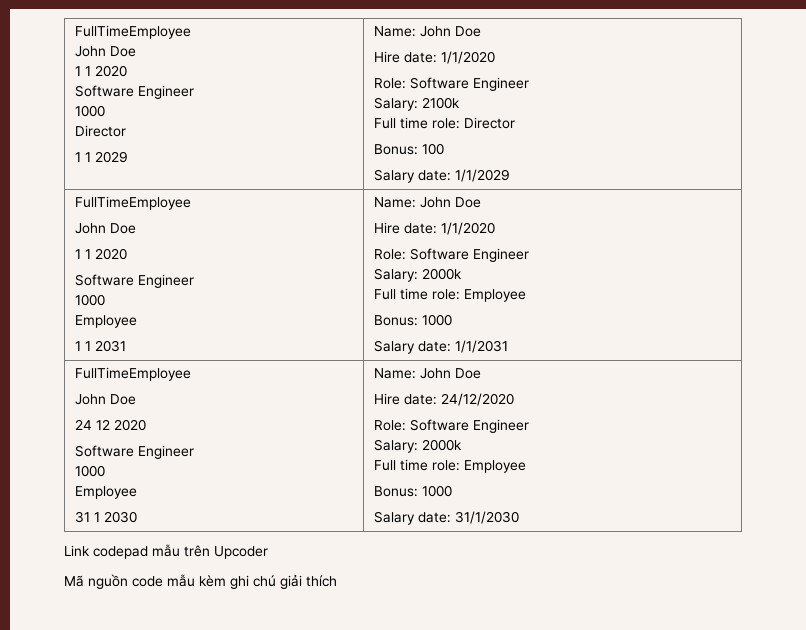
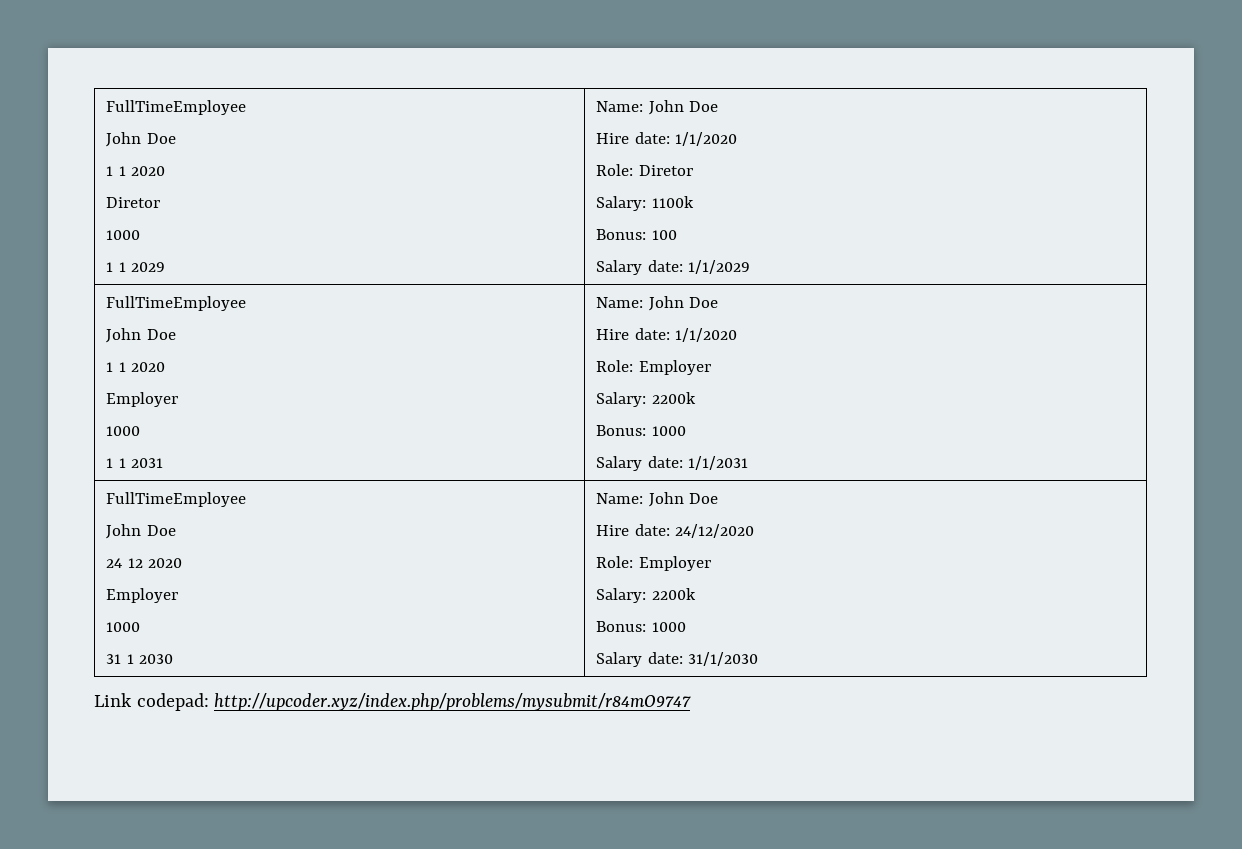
[74,25,191,39] [74,46,136,57] [74,65,127,77] [74,85,194,99] [74,105,105,117] [74,125,126,137] FullTimeEmployee // John Doe // 1 1 2020 // Software Engineer // 1000 // Director -> [106,100,247,115] [106,132,176,147] [106,166,165,176] [106,197,161,208] [106,230,141,240] FullTimeEmployee // John Doe // 1 1 2020 // Diretor // 1000
[409,77,529,91] [373,97,460,111] [373,117,515,129] Software Engineer // Salary: 2100k // Full time role: Director -> [638,165,693,176] [596,196,694,211] Diretor // Salary: 1100k
[74,274,194,288] [74,294,105,306] [74,315,137,328] Software Engineer // 1000 // Employee -> [106,392,179,407] [106,426,141,436] Employer // 1000
[409,248,529,262] [373,268,462,282] [373,288,526,302] Software Engineer // Salary: 2000k // Full time role: Employee -> [638,360,711,375] [596,392,696,407] Employer // Salary: 2200k
[74,445,194,459] [74,465,105,477] [74,486,137,499] Software Engineer // 1000 // Employee -> [106,588,179,603] [106,622,141,632] Employer // 1000
[409,419,529,433] [373,439,462,453] [373,459,526,473] Software Engineer // Salary: 2000k // Full time role: Employee -> [638,556,711,571] [596,588,696,603] Employer // Salary: 2200k
[93,544,268,559] [64,574,337,589] codepad mẫu trên Upcoder // Mã nguồn code mẫu kèm ghi chú giải thích -> [136,693,692,711] codepad: http://upcoder.xyz/index.php/problems/mysubmit/r84mO9747

